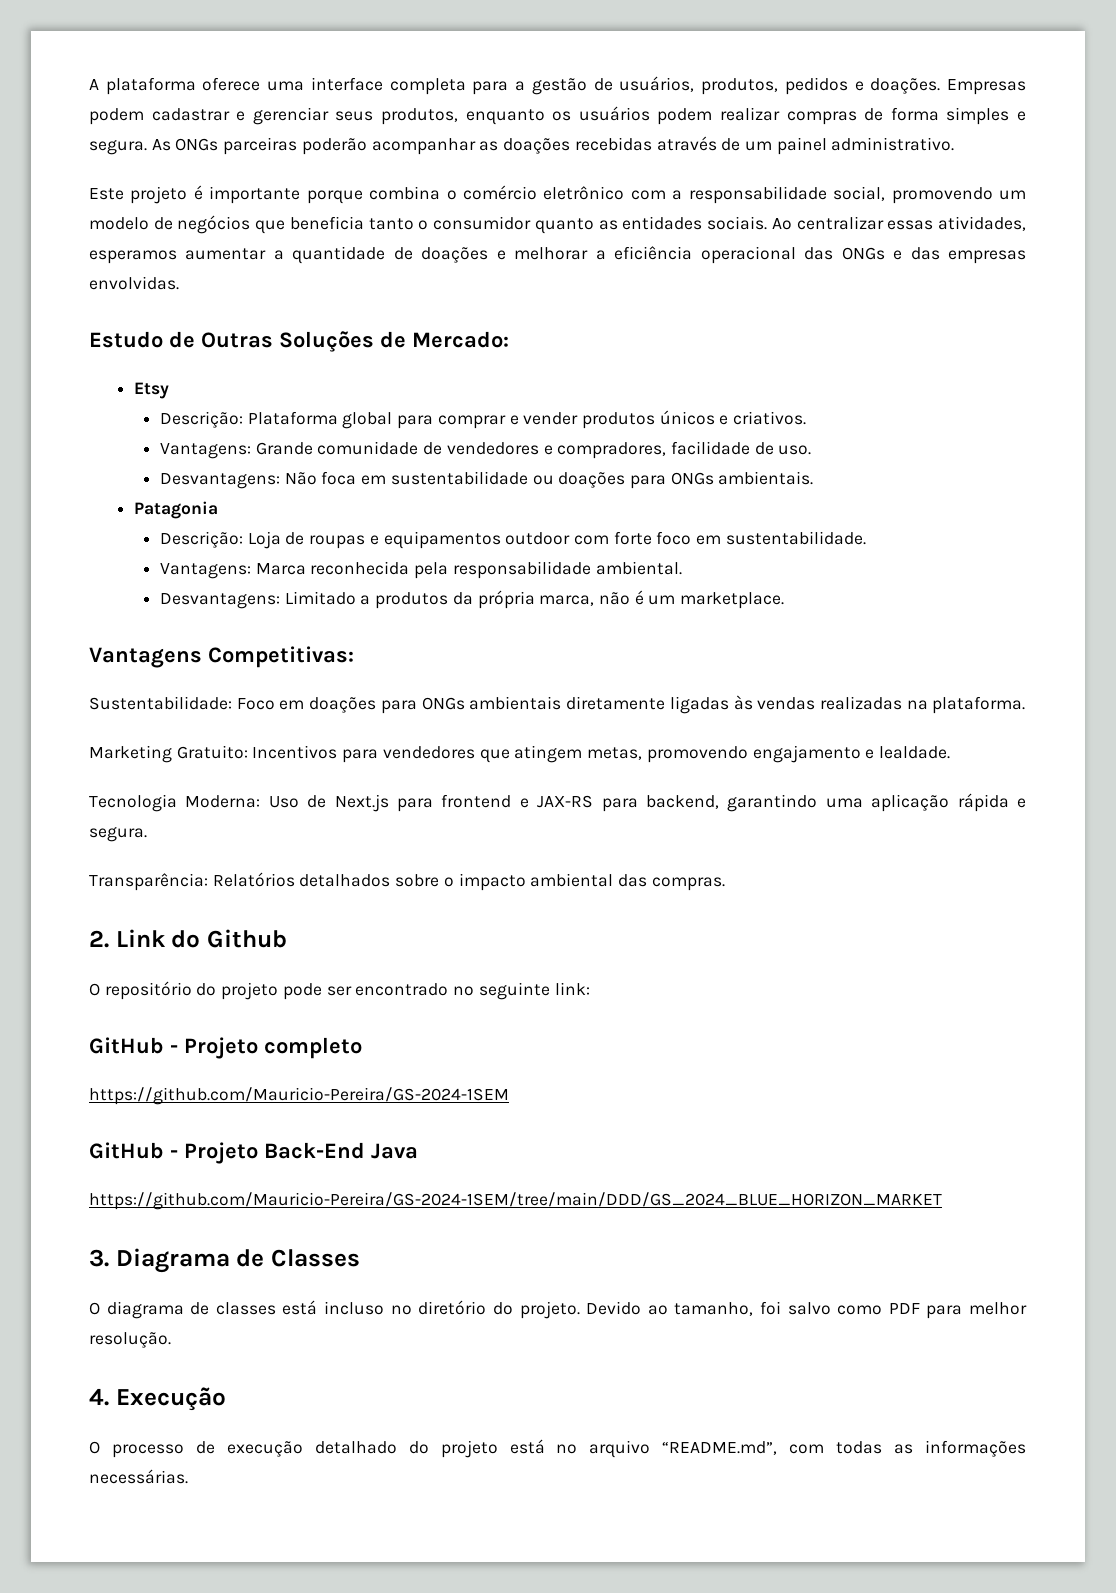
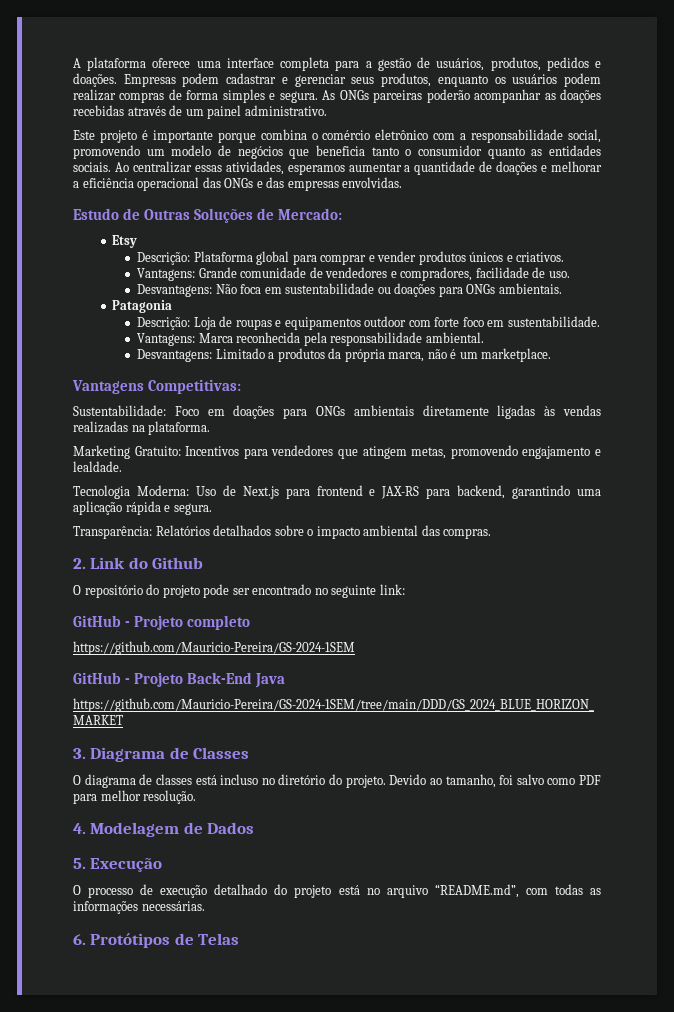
(109, 1397) none -> [90,822,255,837] [73,858,86,869] Modelagem de Dados // 5.
(188, 1476) none -> [73,933,240,948] // 6. Protótipos de Telas

